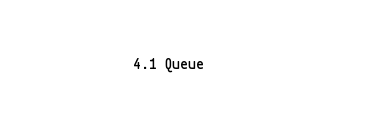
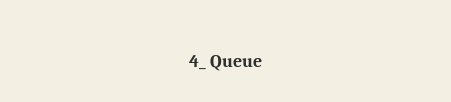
[132,58,157,69] 4.1 -> [188,55,206,70] 4_

